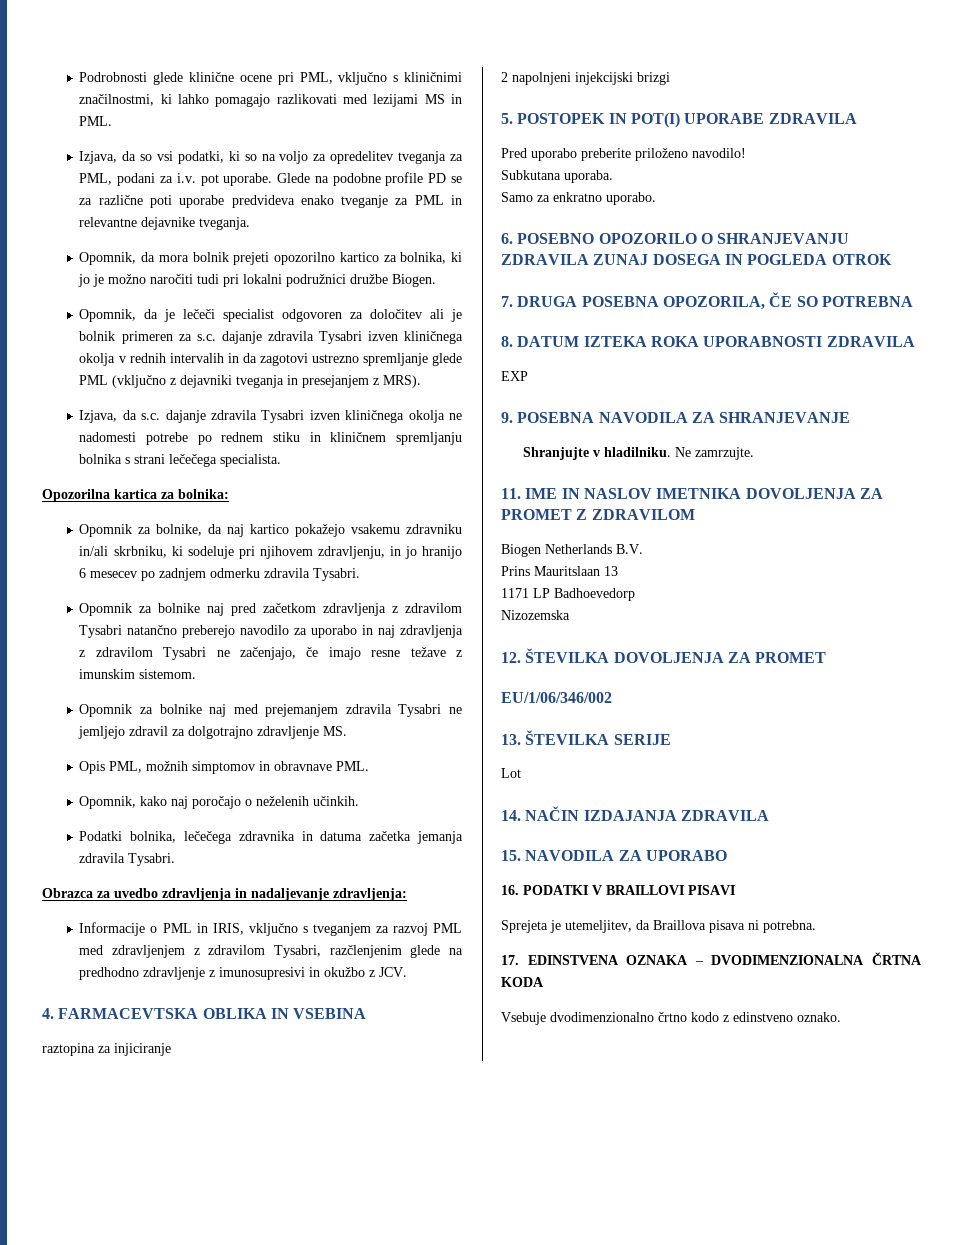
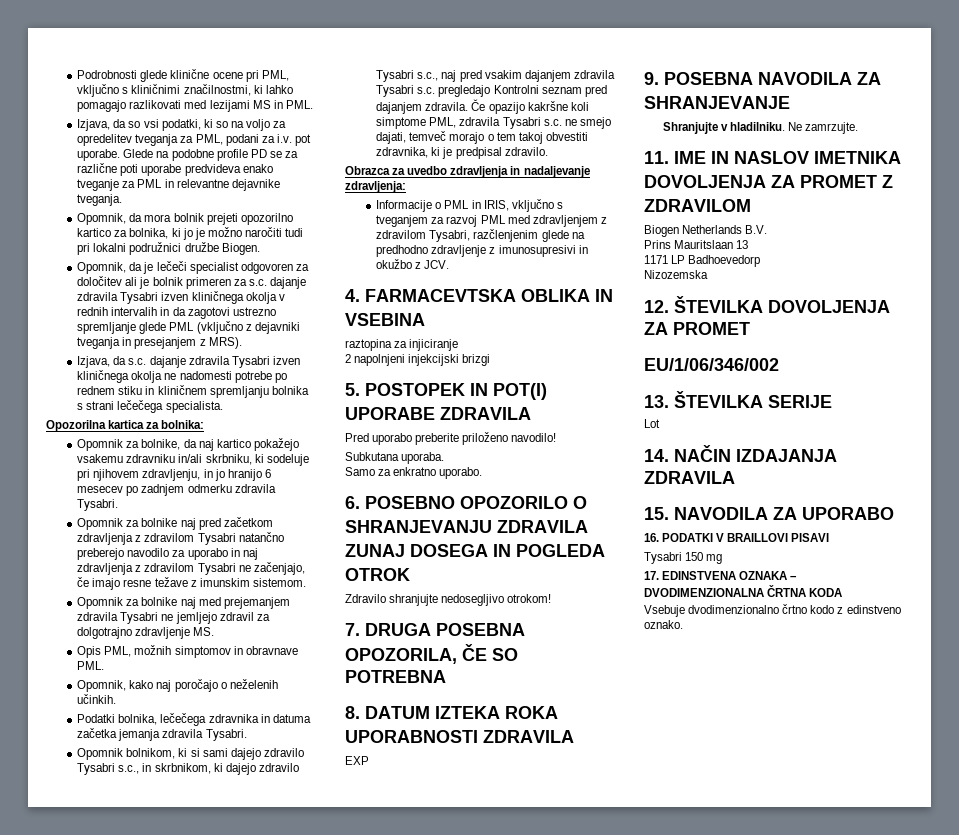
(176, 859) none -> [77,748,304,760] [77,763,299,775] [376,70,615,82] [376,85,607,97] [376,99,589,114] [376,117,611,129] [376,131,588,144] [376,147,548,159] // Opomnik bolnikom, ki si sami dajejo zdravilo Tysabri s.c., in skrbnikom, ki dajejo zdravilo Tysabri s.c., naj pred vsakim dajanjem zdravila Tysabri s.c. pregledajo Kontrolni seznam pred dajanjem zdravila. Če opazijo kakršne koli simptome PML, zdravila Tysabri s.c. ne smejo dajati, temveč morajo o tem takoj obvestiti zdravnika, ki je predpisal zdravilo.
(892, 259) none -> [345,594,552,606] // Zdravilo shranjujte nedosegljivo otrokom!
[501,920,816,933] Sprejeta je utemeljitev, da Braillova pisava ni potrebna. -> [644,552,723,564] Tysabri 150 mg

